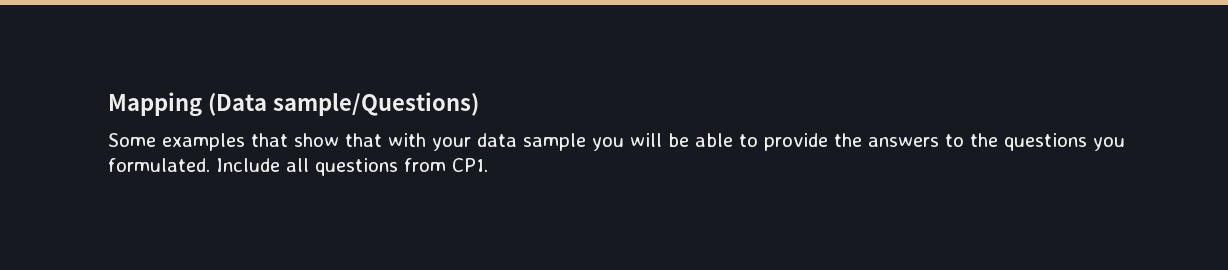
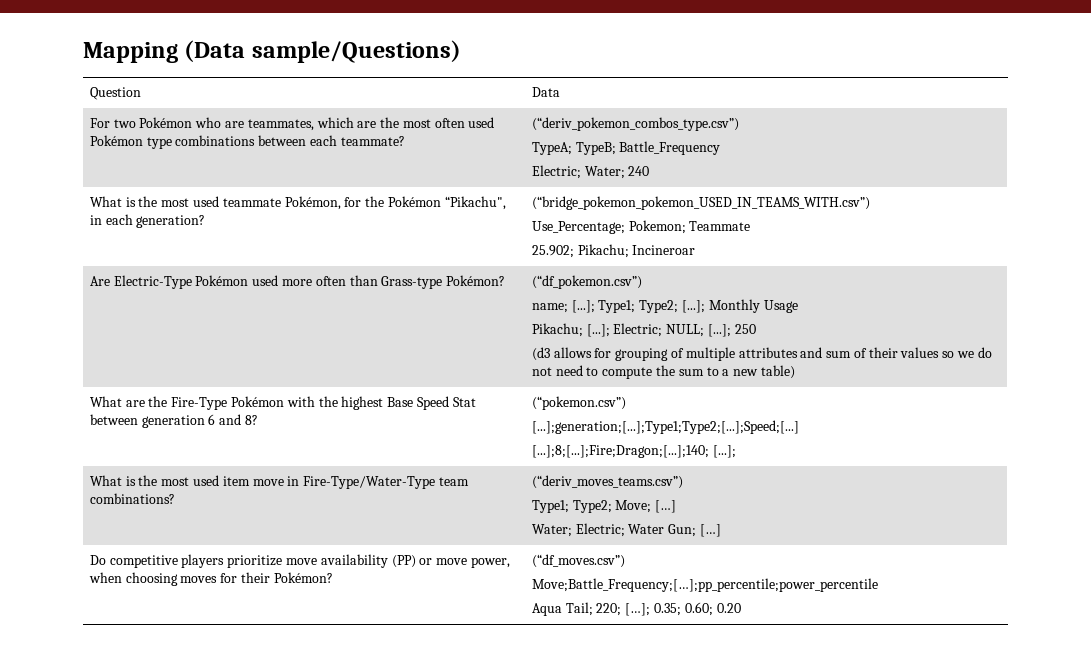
[108,133,1125,151] [108,158,488,176] // Some examples that show that with your data sample you will be able to provide the answers to the questions you formulated. Include all questions from CP1. -> [89,87,141,100] [531,87,560,97] [89,117,495,131] [89,135,405,149] [531,117,739,131] [531,141,721,155] [531,165,650,179] [89,196,506,210] [89,214,206,228] [531,196,870,210] [531,220,751,234] [531,244,696,258] [89,275,506,289] [531,275,642,289] [531,299,798,313] [531,323,756,337] [531,347,992,361] [531,365,795,379] [89,396,476,410] [89,414,258,428] [531,396,626,410] [531,420,799,434] [531,445,736,458] [89,475,469,489] [89,493,175,504] [531,475,683,489] [531,500,677,513] [531,523,721,537] [89,554,510,568] [88,572,333,586] [531,554,625,568] [531,578,878,592] [531,602,741,616] // Question | Data // For two Pokémon who are teammates, which are the most often used Pokémon type combinations between each teammate? | (“deriv_pokemon_combos_type.csv”) // TypeA; TypeB; Battle_Frequency // Electric; Water; 240 // What is the most used teammate Pokémon, for the Pokémon “Pikachu", in each generation? | (“bridge_pokemon_pokemon_USED_IN_TEAMS_WITH.csv”) // Use_Percentage; Pokemon; Teammate // 25.902; Pikachu; Incineroar // Are Electric-Type Pokémon used more often than Grass-type Pokémon? | (“df_pokemon.csv”) // name; [...]; Type1; Type2; [...]; Monthly Usage // Pikachu; [...]; Electric; NULL; [...]; 250 // (d3 allows for grouping of multiple attributes and sum of their values so we do not need to compute the sum to a new table) // What are the Fire-Type Pokémon with the highest Base Speed Stat between generation 6 and 8? | (“pokemon.csv”) // [...];generation;[...];Type1;Type2;[...];Speed;[...] // [...];8;[...];Fire;Dragon;[...];140; [...]; // What is the most used item move in Fire-Type/Water-Type team combinations? | (“deriv_moves_teams.csv”) // Type1; Type2; Move; […] // Water; Electric; Water Gun; […] // Do competitive players prioritize move availability (PP) or move power, when choosing moves for their Pokémon? | (“df_moves.csv”) // Move;Battle_Frequency;[…];pp_percentile;power_percentile // Aqua Tail; 220; […]; 0.35; 0.60; 0.20

